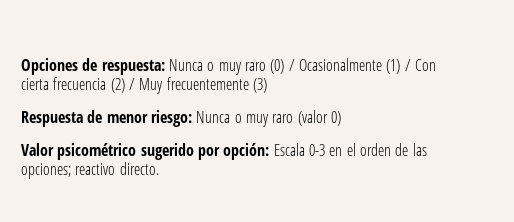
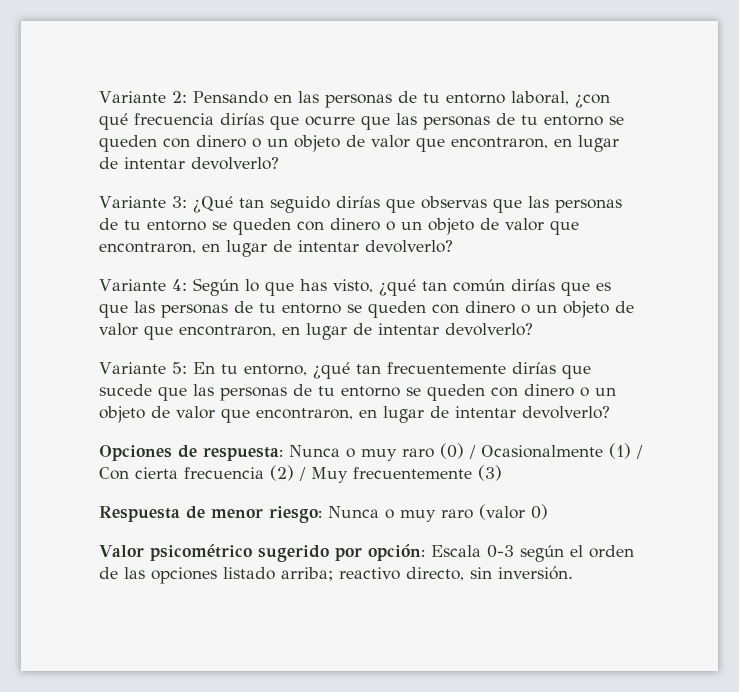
(21, 66) none -> [99,91,610,108] [99,113,624,130] [99,135,619,152] [99,157,279,170] [99,196,622,213] [99,218,579,235] [99,240,453,257] [99,278,611,296] [99,301,634,318] [99,323,533,340] [99,362,591,379] [99,384,616,401] [99,406,610,423] Variante 2: Pensando en las personas de tu entorno laboral, ¿con qué frecuencia dirías que ocurre que las personas de tu entorno se queden con dinero o un objeto de valor que encontraron, en lugar de intentar devolverlo? // Variante 3: ¿Qué tan seguido dirías que observas que las personas de tu entorno se queden con dinero o un objeto de valor que encontraron, en lugar de intentar devolverlo? // Variante 4: Según lo que has visto, ¿qué tan común dirías que es que las personas de tu entorno se queden con dinero o un objeto de valor que encontraron, en lugar de intentar devolverlo? // Variante 5: En tu entorno, ¿qué tan frecuentemente dirías que sucede que las personas de tu entorno se queden con dinero o un objeto de valor que encontraron, en lugar de intentar devolverlo? //
[329,147,343,156] en -> [519,545,564,562] según
[21,162,159,179] opciones; reactivo directo. -> [151,566,573,584] opciones listado arriba; reactivo directo, sin inversión.

